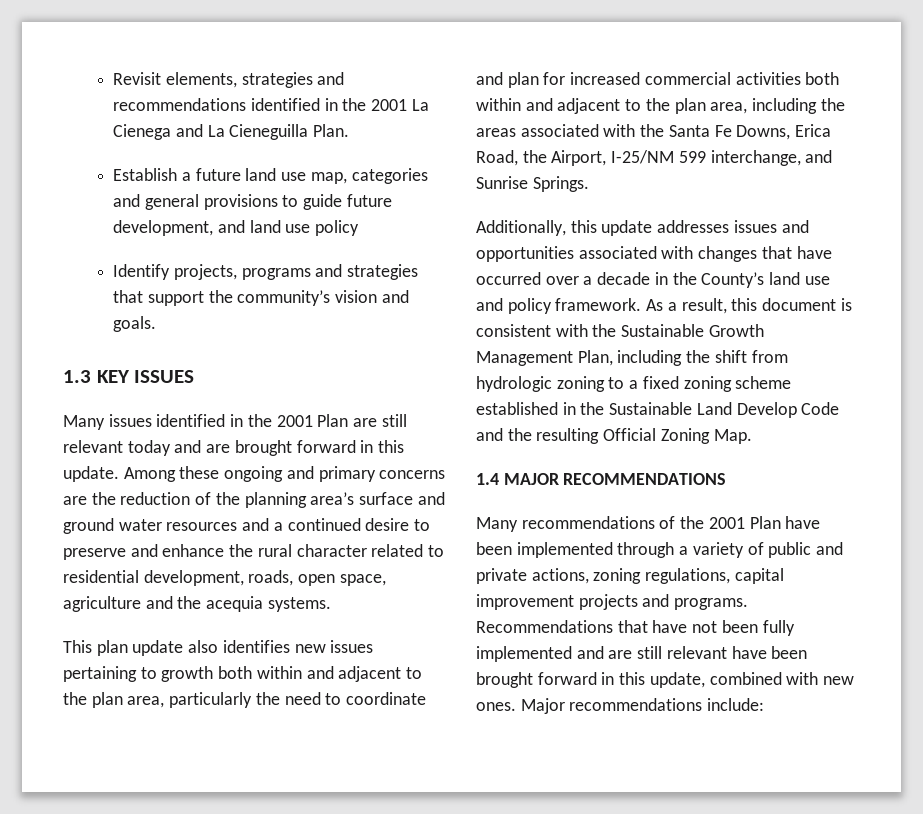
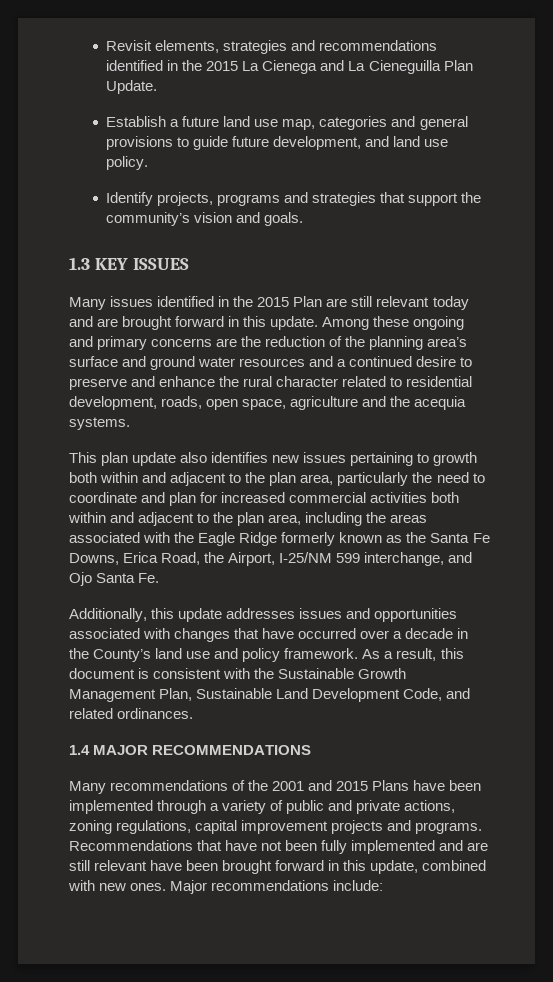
[371,99,408,111] 2001 -> [206,61,239,71] 2015
[313,124,350,137] Plan. -> [443,60,473,71] [106,80,158,94] Plan Update.
[315,220,360,236] policy -> [106,156,149,170] policy.
[276,415,313,427] 2001 -> [257,297,290,307] 2015
(665, 130) none -> [198,532,427,546] Eagle Ridge formerly known as the
[476,176,589,192] Sunrise Springs. -> [69,572,160,586] Ojo Santa Fe.
[617,350,788,366] [476,376,792,392] [476,402,840,418] [476,428,752,444] including the shift from hydrologic zoning to a fixed zoning scheme established in the Sustainable Land Develop Code and the resulting Official Zoning Map. -> [196,688,471,702] [69,708,194,719] Sustainable Land Development Code, and related ordinances.
[749,516,781,529] Plan -> [308,780,410,791] and 2015 Plans

